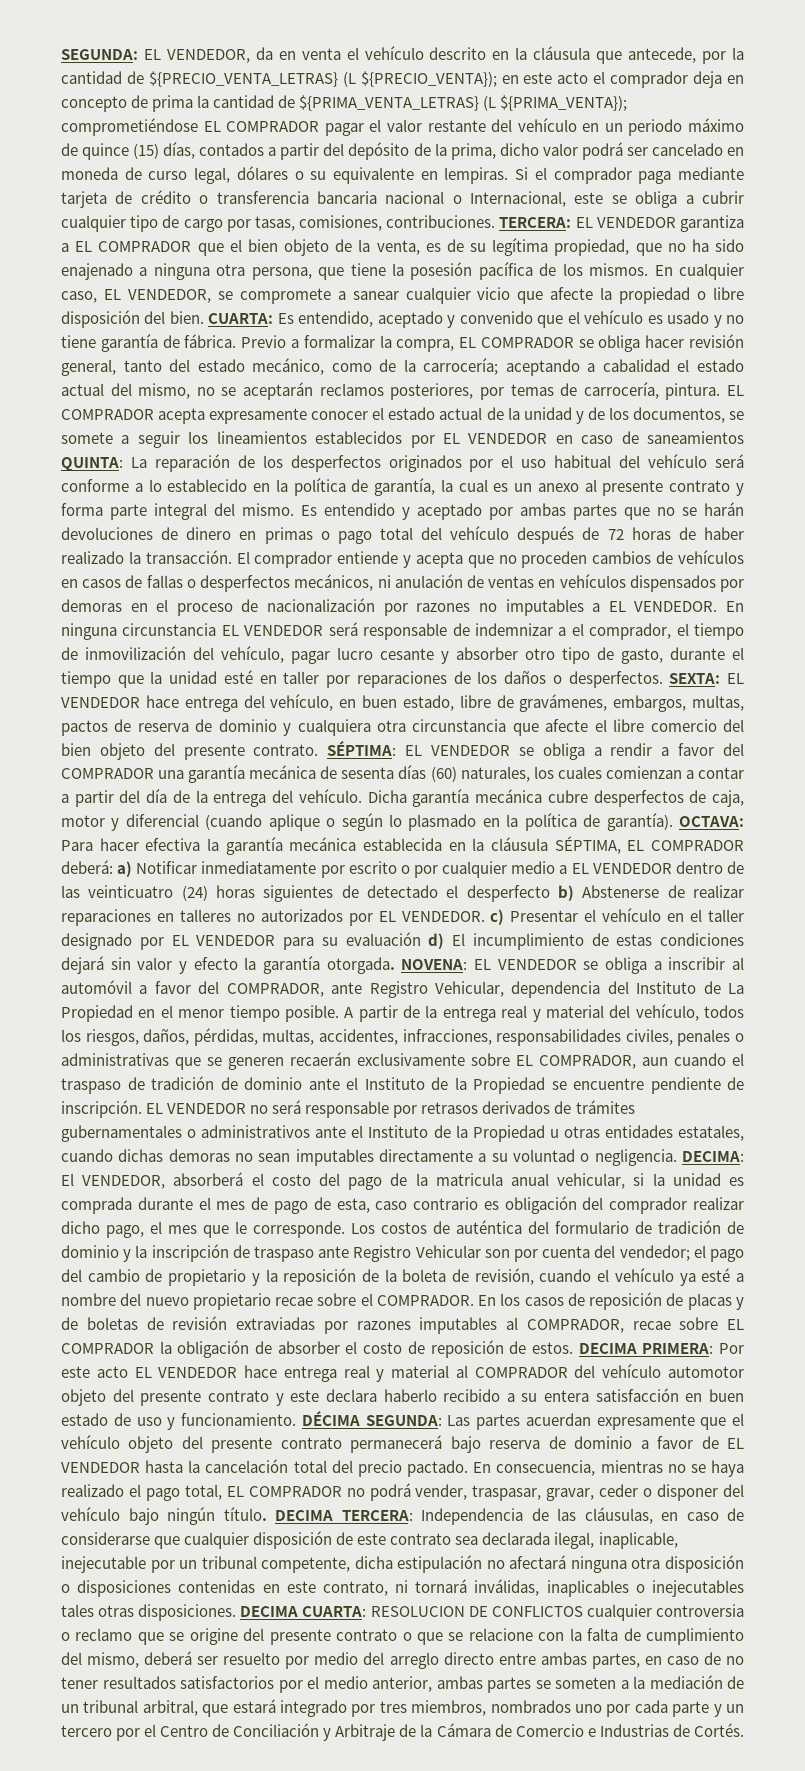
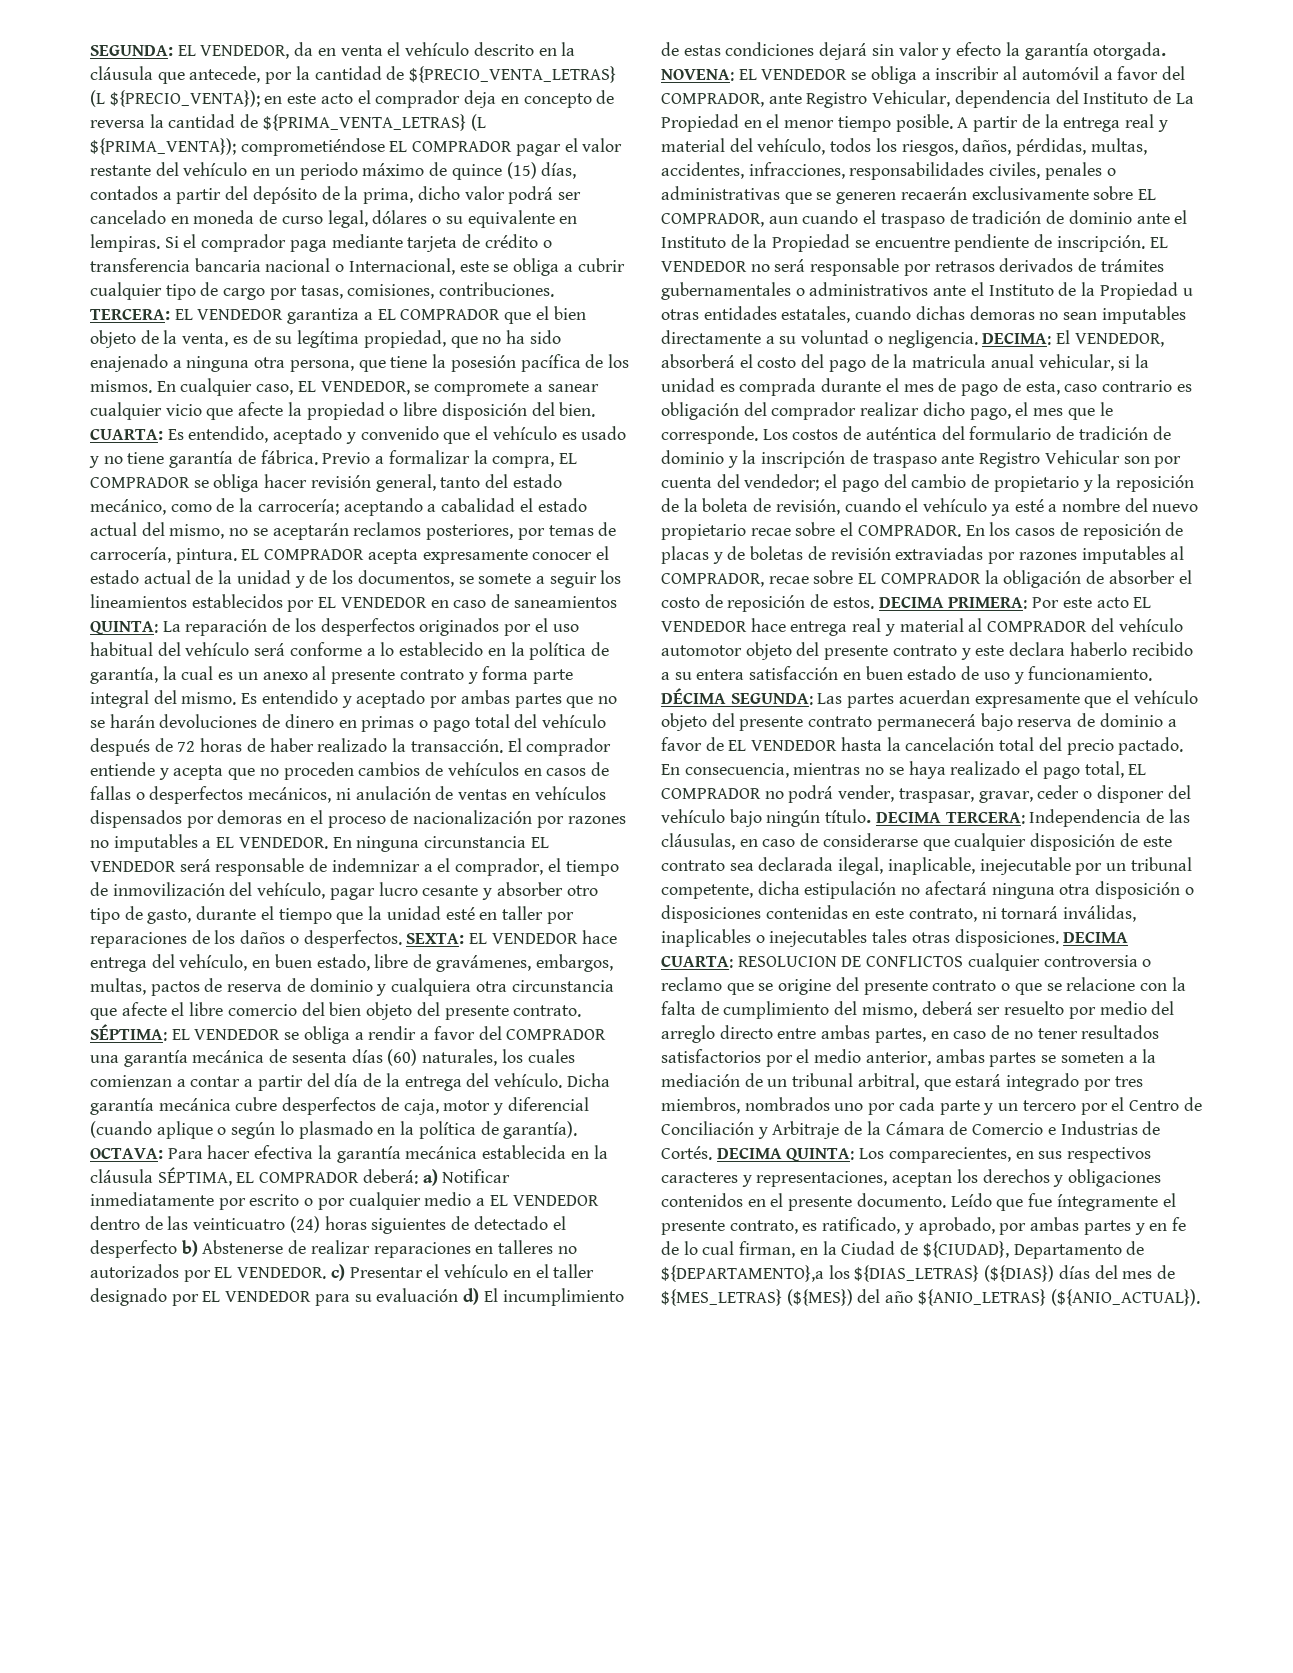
[152,95,194,112] prima -> [90,120,145,128] reversa
(744, 1730) none -> [716,1147,1152,1163] [661,1169,1162,1187] [661,1193,1176,1211] [661,1217,1186,1235] [661,1241,1145,1259] [661,1265,1176,1282] [661,1289,1200,1306] DECIMA QUINTA: Los comparecientes, en sus respectivos caracteres y representaciones, aceptan los derechos y obligaciones contenidos en el presente documento. Leído que fue íntegramente el presente contrato, es ratificado, y aprobado, por ambas partes y en fe de lo cual firman, en la Ciudad de ${CIUDAD}, Departamento de ${DEPARTAMENTO},a los ${DIAS_LETRAS} (${DIAS}) días del mes de ${MES_LETRAS} (${MES}) del año ${ANIO_LETRAS} (${ANIO_ACTUAL}).

